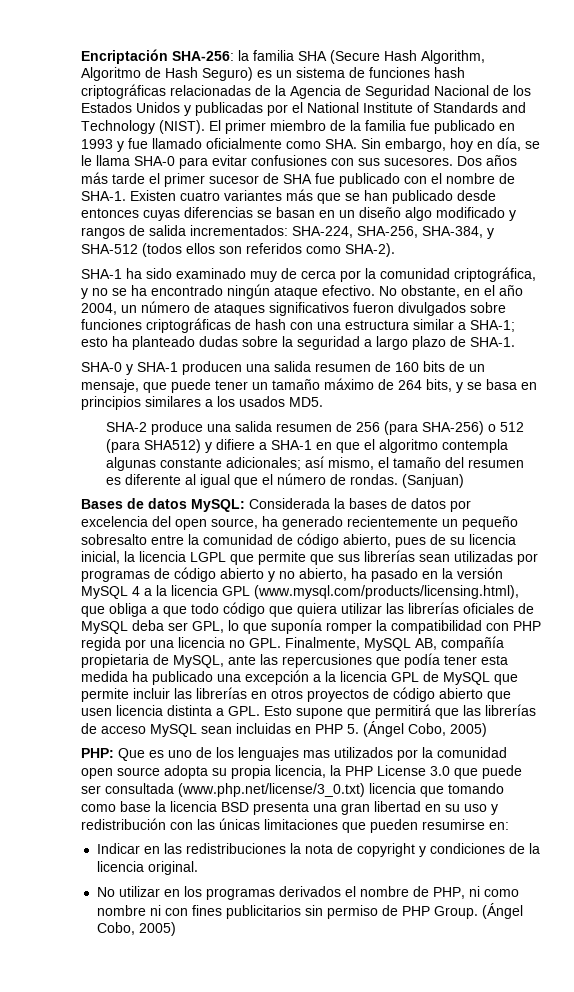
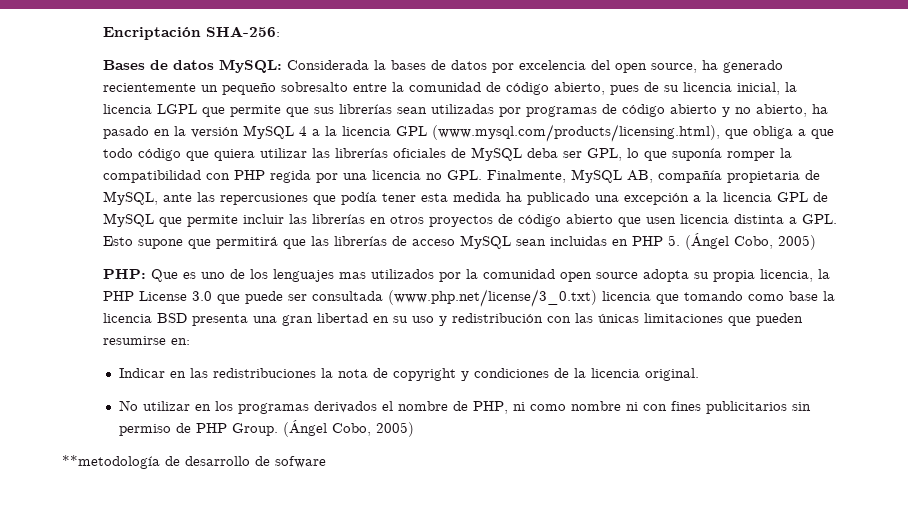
[238,50,486,64] [81,67,466,81] [81,84,532,99] [81,102,527,116] [81,120,516,134] [81,137,541,152] [81,155,518,169] [81,172,516,187] [81,189,497,204] [81,207,517,221] [81,225,495,239] [81,243,396,257] [81,267,537,282] [81,284,524,299] [81,301,507,316] [81,318,516,333] [81,336,516,350] [81,361,486,375] [81,378,538,393] [81,396,324,410] [106,421,525,435] [106,439,509,453] [106,456,525,471] [106,473,465,488] la familia SHA (Secure Hash Algorithm, Algoritmo de Hash Seguro) es un sistema de funciones hash criptográficas relacionadas de la Agencia de Seguridad Nacional de los Estados Unidos y publicadas por el National Institute of Standards and Technology (NIST). El primer miembro de la familia fue publicado en 1993 y fue llamado oficialmente como SHA. Sin embargo, hoy en día, se le llama SHA-0 para evitar confusiones con sus sucesores. Dos años más tarde el primer sucesor de SHA fue publicado con el nombre de SHA-1. Existen cuatro variantes más que se han publicado desde entonces cuyas diferencias se basan en un diseño algo modificado y rangos de salida incrementados: SHA-224, SHA-256, SHA-384, y SHA-512 (todos ellos son referidos como SHA-2). // SHA-1 ha sido examinado muy de cerca por la comunidad criptográfica, y no se ha encontrado ningún ataque efectivo. No obstante, en el año 2004, un número de ataques significativos fueron divulgados sobre funciones criptográficas de hash con una estructura similar a SHA-1; esto ha planteado dudas sobre la seguridad a largo plazo de SHA-1. // SHA-0 y SHA-1 producen una salida resumen de 160 bits de un mensaje, que puede tener un tamaño máximo de 264 bits, y se basa en principios similares a los usados MD5. // SHA-2 produce una salida resumen de 256 (para SHA-256) o 512 (para SHA512) y difiere a SHA-1 en que el algoritmo contempla algunas constante adicionales; así mismo, el tamaño del resumen es diferente al igual que el número de rondas. (Sanjuan) -> (280, 31) none
(176, 929) none -> [62,455,326,469] // **metodología de desarrollo de sofware

